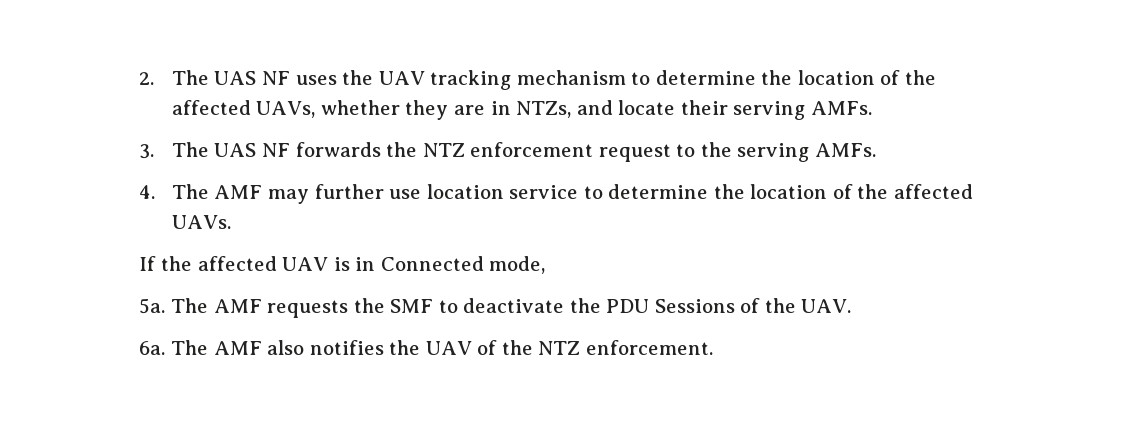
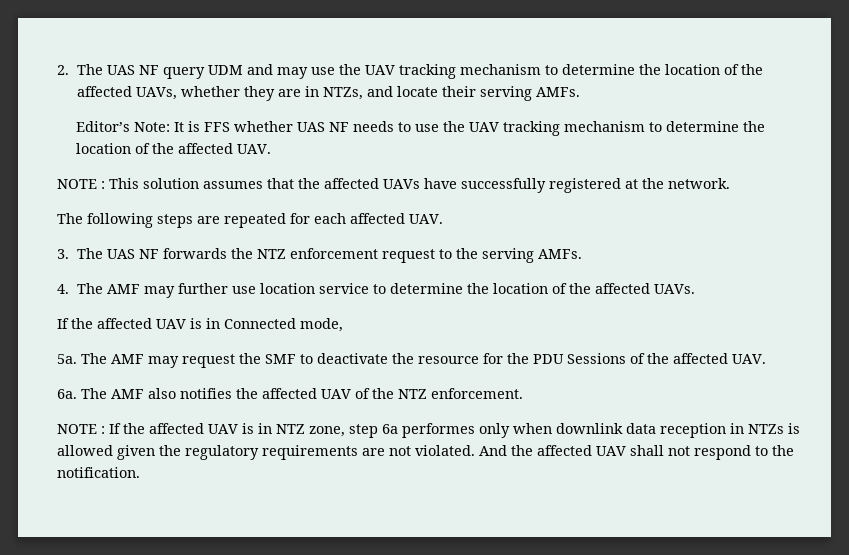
[295,75,337,85] uses -> [162,64,335,79] query UDM and may use
(872, 108) none -> [75,121,765,136] [75,143,271,154] [57,178,731,193] [57,213,444,228] // Editor’s Note: It is FFS whether UAS NF needs to use the UAV tracking mechanism to determine the location of the affected UAV. // NOTE : This solution assumes that the affected UAVs have successfully registered at the network. // The following steps are repeated for each affected UAV.
[267,300,349,318] requests -> [148,354,236,368] may request
(601, 305) none -> [418,353,530,364] resource for the
(796, 305) none -> [673,353,729,364] affected
(421, 347) none -> [262,388,318,399] affected
(713, 347) none -> [57,423,801,438] [57,445,795,460] [57,467,141,478] // NOTE : If the affected UAV is in NTZ zone, step 6a performes only when downlink data reception in NTZs is allowed given the regulatory requirements are not violated. And the affected UAV shall not respond to the notification.

